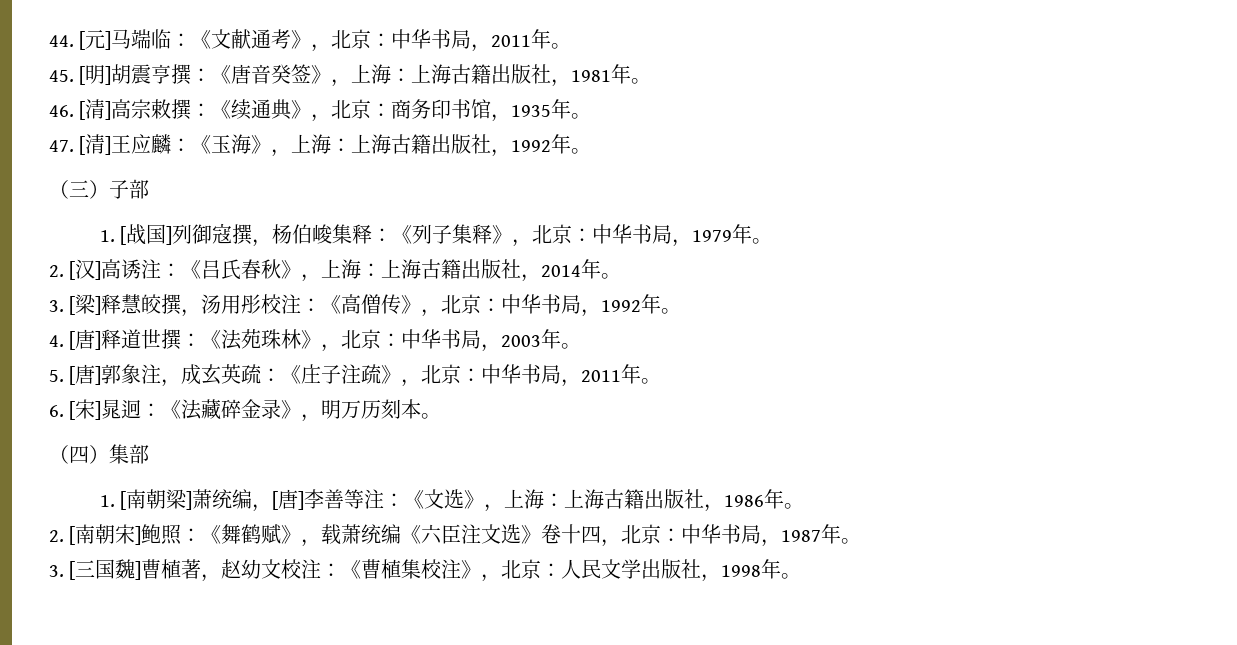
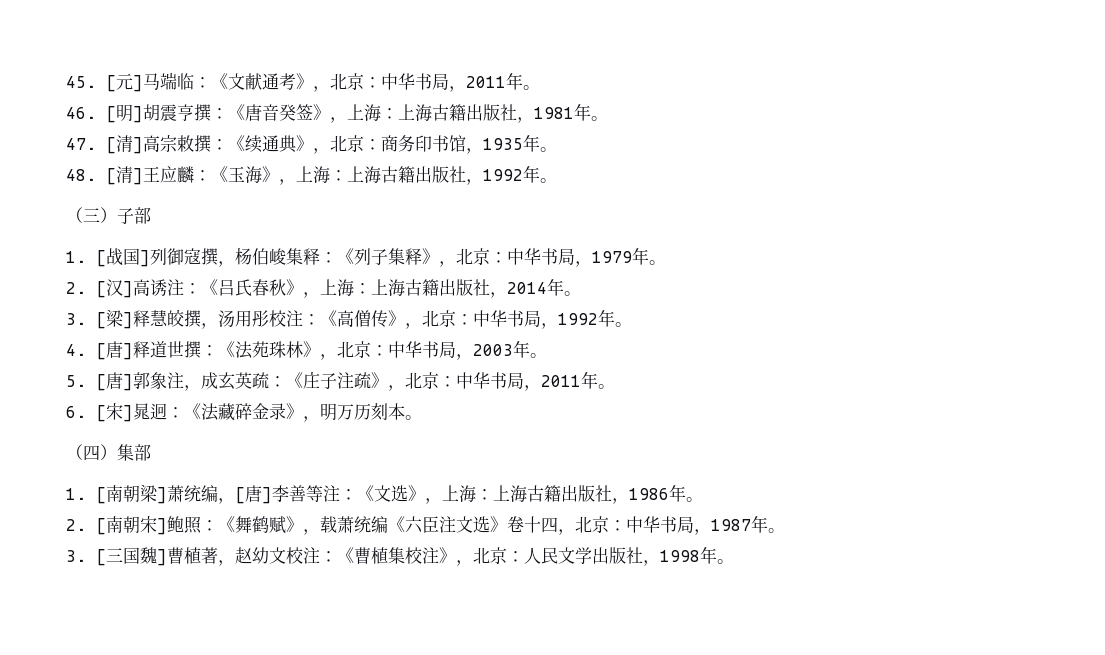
[49,35,74,47] 44. -> [66,76,96,88] 45.
[49,70,74,82] 45. -> [66,107,96,119] 46.
[49,105,74,117] 46. -> [66,138,96,150] 47.
[49,140,74,152] 47. -> [66,169,96,181] 48.

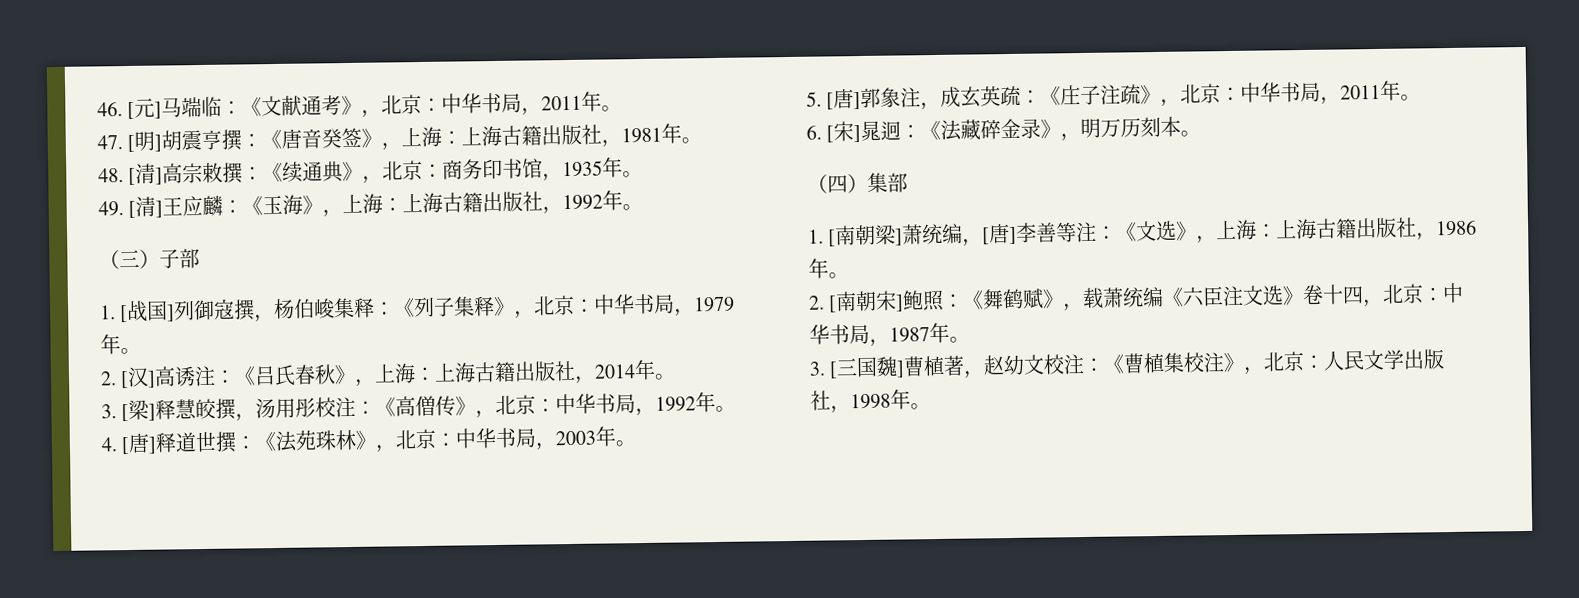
[66,76,96,88] 45. -> [97,101,123,117] 46.
[66,107,96,119] 46. -> [97,135,123,150] 47.
[66,138,96,150] 47. -> [98,168,124,183] 48.
[66,169,96,181] 48. -> [98,201,124,217] 49.

